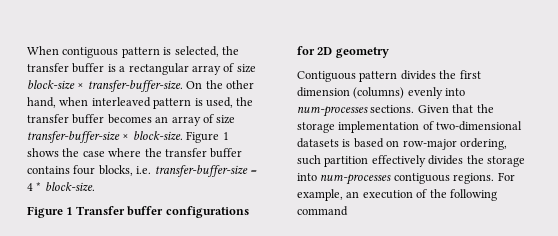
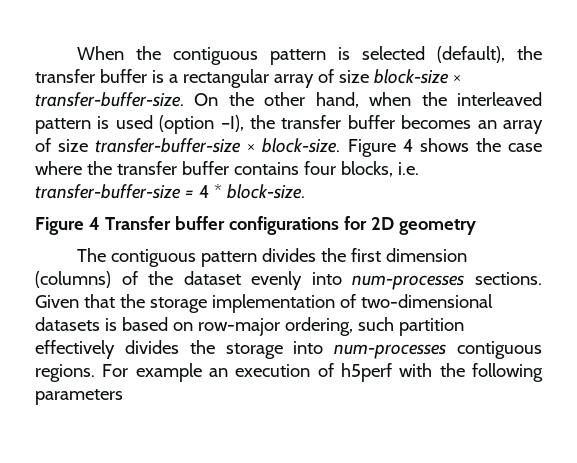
(59, 50) none -> [136,46,162,60] the
[174,46,219,57] selected, -> [362,46,506,63] selected (default),
(89, 101) none -> [421,92,447,106] the
[205,97,233,108] used, -> [115,115,244,134] used (option –I),
[222,132,229,140] 1 -> [402,139,413,152] 4
[66,207,73,215] 1 -> [88,217,100,230] 4
[297,71,356,82] Contiguous -> [77,248,197,267] The contiguous
(405, 93) none -> [121,271,241,285] of the dataset
[297,189,343,201] example, -> [135,363,202,382] example
(428, 193) none -> [340,363,433,382] h5perf with
[297,206,348,216] command -> [35,389,123,405] parameters

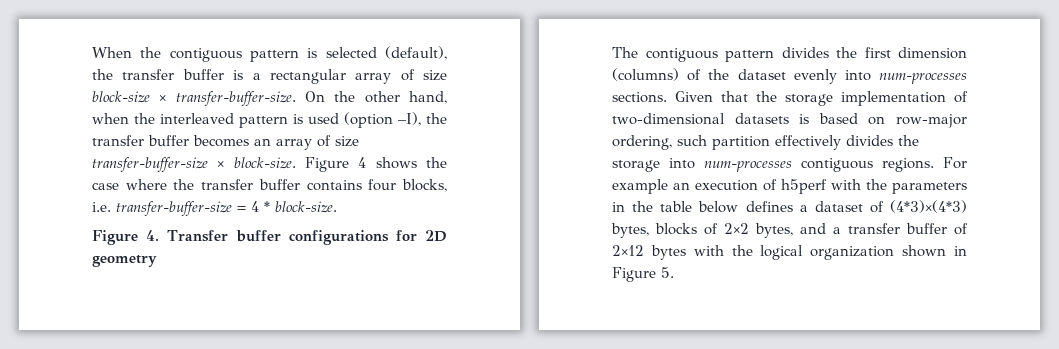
[88,217,100,230] 4 -> [146,230,160,241] 4.
[472,363,543,382] [35,389,123,405] following parameters -> [892,182,967,194] [612,200,967,213] [611,223,968,238] [612,245,967,260] [612,267,674,282] parameters in the table below defines a dataset of (4*3)×(4*3) bytes, blocks of 2×2 bytes, and a transfer buffer of 2×12 bytes with the logical organization shown in Figure 5.

